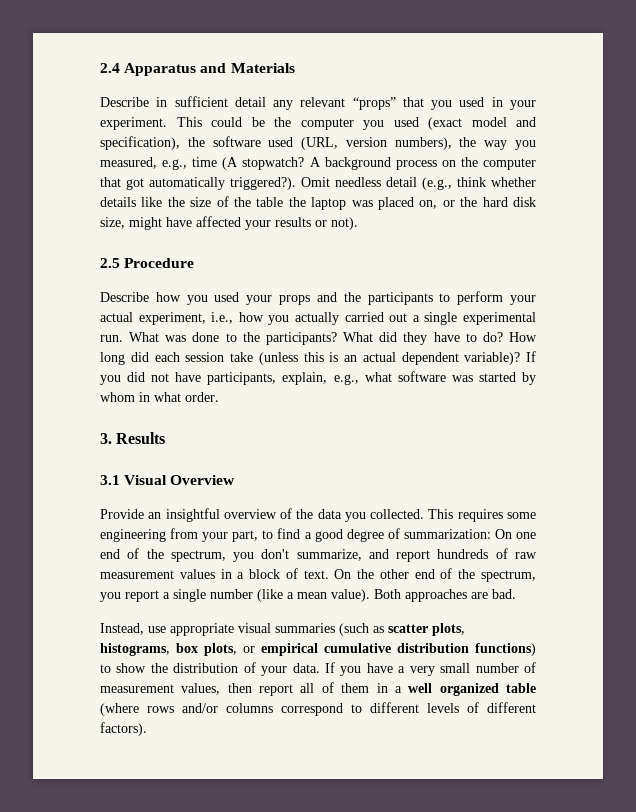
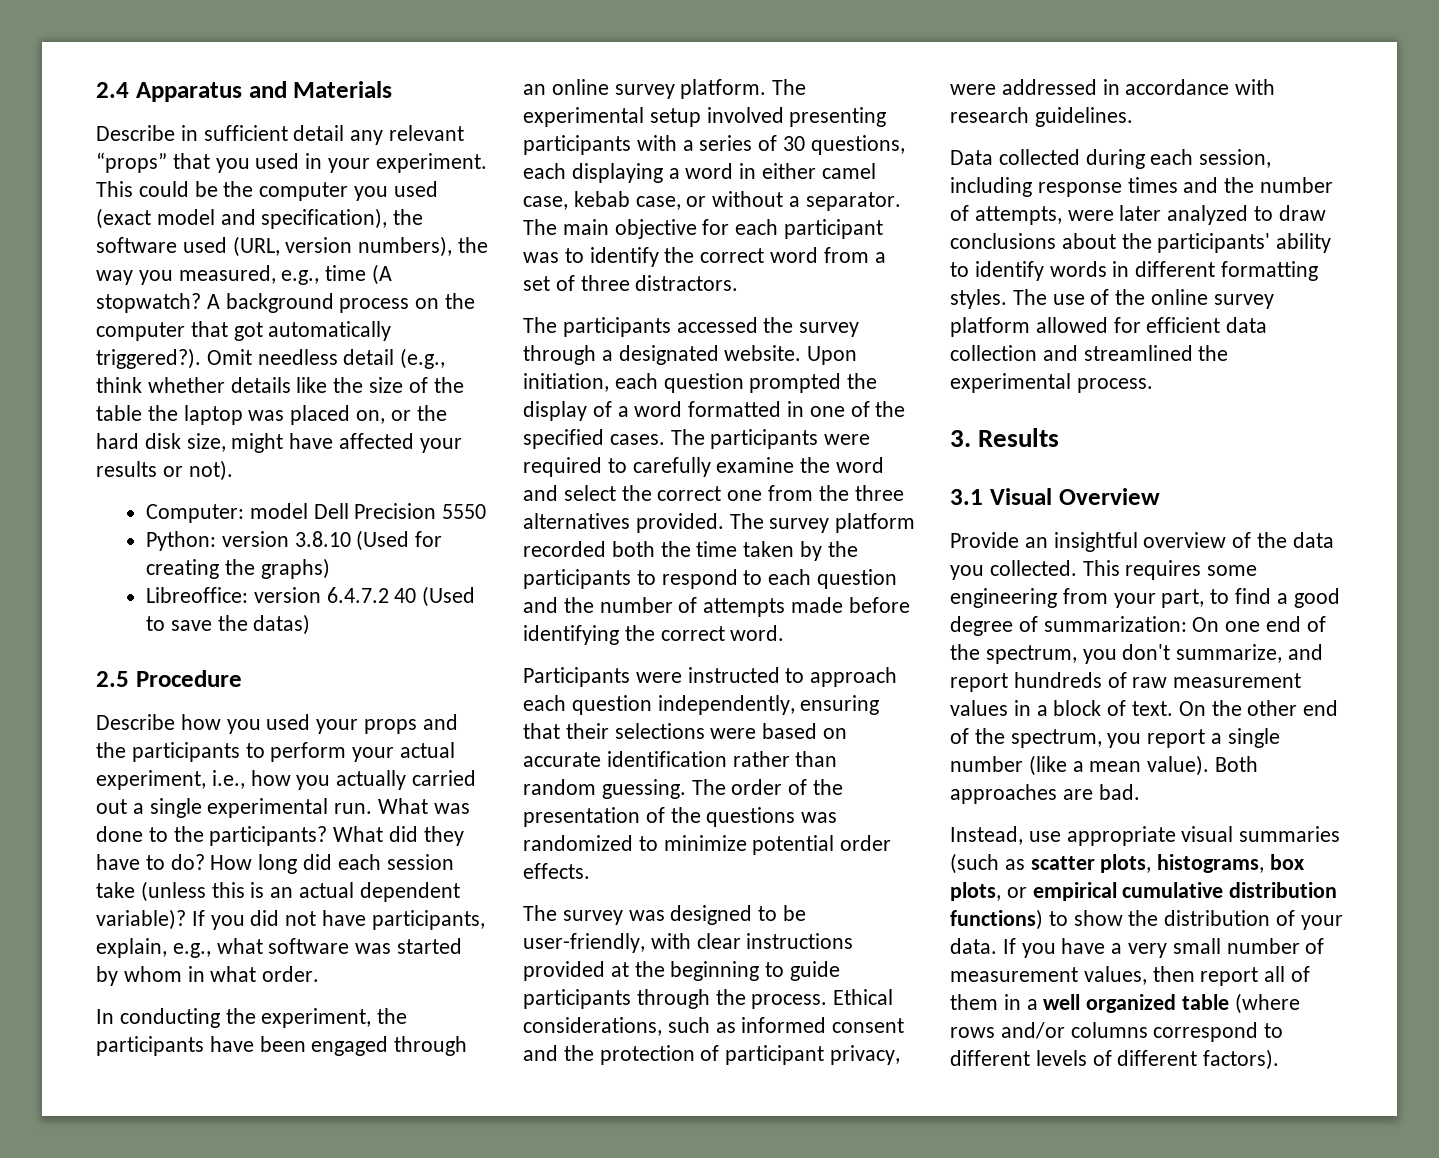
(358, 223) none -> [145,503,487,523] [145,530,443,551] [145,558,330,579] [145,586,476,607] [145,614,311,635] // Computer: model Dell Precision 5550 // Python: version 3.8.10 (Used for creating the graphs) // Libreoffice: version 6.4.7.2 40 (Used to save the datas)
(219, 397) none -> [96,1008,408,1028] [96,1036,468,1056] [523,79,807,99] [523,107,887,127] [523,135,905,155] [523,163,876,183] [523,191,901,211] [523,219,884,239] [523,247,886,267] [523,275,739,291] [523,317,860,337] [523,345,858,365] [523,373,878,393] [523,401,906,421] [523,429,871,449] [523,457,885,477] [523,485,904,501] [523,513,916,533] [523,541,858,561] [523,569,898,589] [523,597,910,617] [523,625,785,645] [523,667,898,687] [523,695,880,715] [523,723,848,739] [523,751,838,767] [523,779,844,799] [523,807,838,827] [523,835,892,855] [523,863,590,879] [523,905,807,925] [523,933,854,953] [523,961,841,981] [523,989,894,1009] [523,1017,905,1036] [523,1045,901,1065] [950,79,1276,95] [950,107,1133,127] [950,149,1272,169] [950,177,1334,197] [950,205,1326,225] [950,233,1332,253] [950,261,1319,281] [950,289,1274,309] [950,317,1268,337] [950,345,1229,361] [950,373,1153,393] // In conducting the experiment, the participants have been engaged through an online survey platform. The experimental setup involved presenting participants with a series of 30 questions, each displaying a word in either camel case, kebab case, or without a separator. The main objective for each participant was to identify the correct word from a set of three distractors. // The participants accessed the survey through a designated website. Upon initiation, each question prompted the display of a word formatted in one of the specified cases. The participants were required to carefully examine the word and select the correct one from the three alternatives provided. The survey platform recorded both the time taken by the participants to respond to each question and the number of attempts made before identifying the correct word. // Participants were instructed to approach each question independently, ensuring that their selections were based on accurate identification rather than random guessing. The order of the presentation of the questions was randomized to minimize potential order effects. // The survey was designed to be user-friendly, with clear instructions provided at the beginning to guide participants through the process. Ethical considerations, such as informed consent and the protection of participant privacy, were addressed in accordance with research guidelines. // Data collected during each session, including response times and the number of attempts, were later analyzed to draw conclusions about the participants' ability to identify words in different formatting styles. The use of the online survey platform allowed for efficient data collection and streamlined the experimental process.

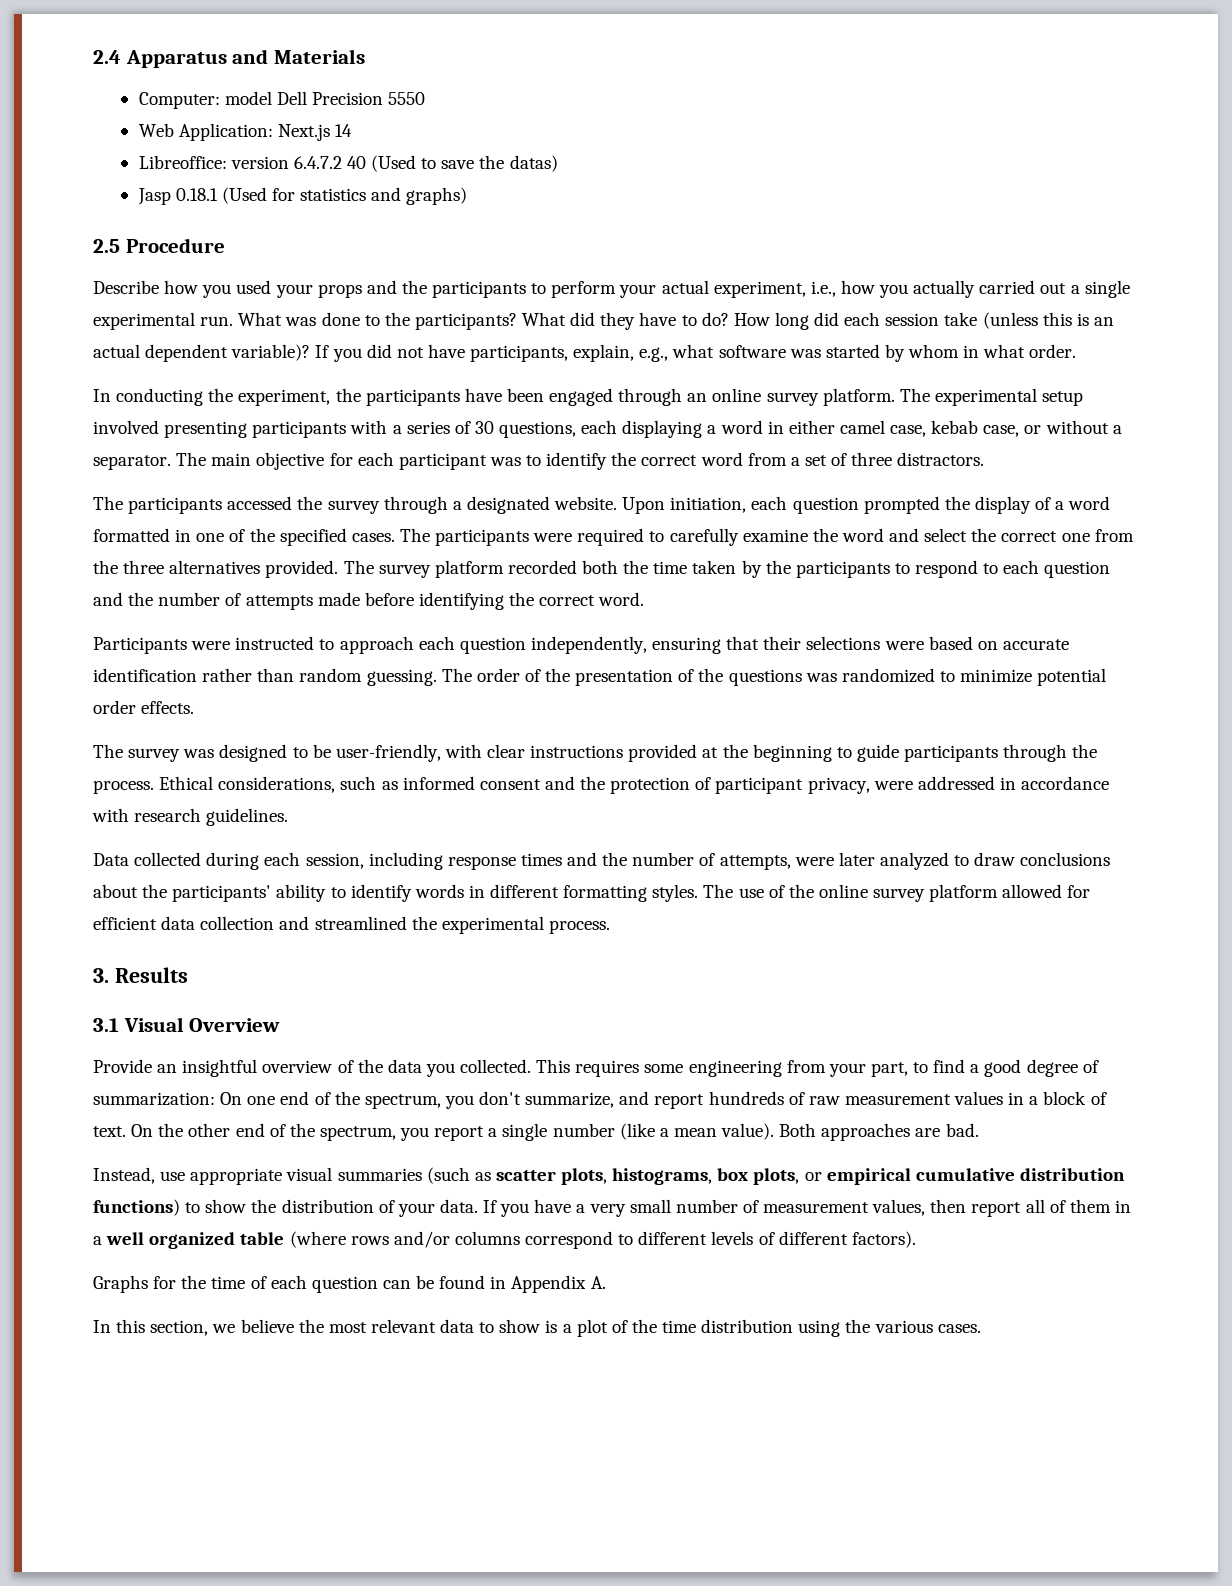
[96,125,465,145] [96,152,487,173] [96,181,438,201] [96,208,424,229] [96,236,489,257] [96,264,393,285] [96,293,476,313] [96,321,392,341] [96,348,446,369] [96,377,464,393] [96,405,447,425] [96,433,462,453] [96,460,233,481] // Describe in sufficient detail any relevant “props” that you used in your experiment. This could be the computer you used (exact model and specification), the software used (URL, version numbers), the way you measured, e.g., time (A stopwatch? A background process on the computer that got automatically triggered?). Omit needless detail (e.g., think whether details like the size of the table the laptop was placed on, or the hard disk size, might have affected your results or not). -> (366, 56) none
[145,530,443,551] [145,558,330,579] Python: version 3.8.10 (Used for creating the graphs) -> [138,123,352,141] Web Application: Next.js 14
(311, 624) none -> [137,187,468,205] // Jasp 0.18.1 (Used for statistics and graphs)
(1280, 1059) none -> [93,1275,606,1293] [93,1319,981,1337] // Graphs for the time of each question can be found in Appendix A. // In this section, we believe the most relevant data to show is a plot of the time distribution using the various cases.

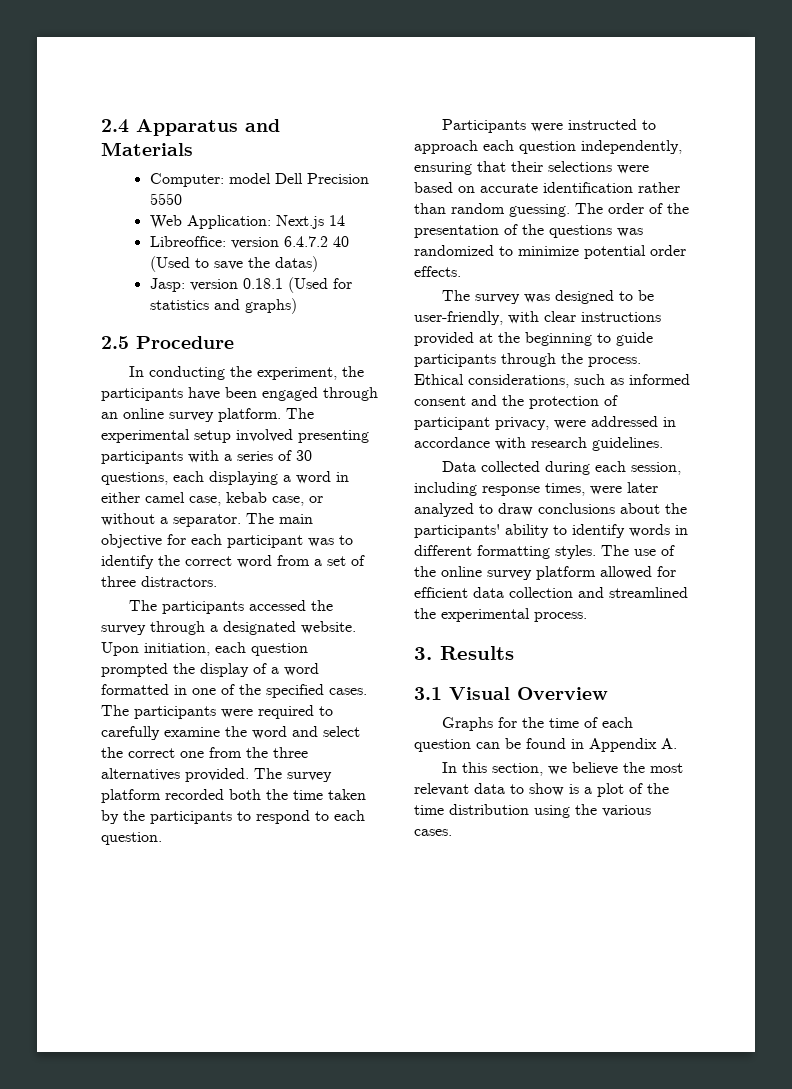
[137,188,171,205] Jasp -> [149,278,238,292] Jasp: version
[93,280,1130,298] [93,312,1114,330] [93,344,1077,362] // Describe how you used your props and the participants to perform your actual experiment, i.e., how you actually carried out a single experimental run. What was done to the participants? What did they have to do? How long did each session take (unless this is an actual dependent variable)? If you did not have participants, explain, e.g., what software was started by whom in what order. -> (234, 342) none
[1044,561,1111,578] [93,592,645,610] question and the number of attempts made before identifying the correct word. -> [101,832,162,845] question.
[520,852,791,870] times and the number of attempts, -> [545,483,585,496] times,
[93,1059,1099,1077] [93,1091,1107,1109] [93,1123,979,1141] [93,1167,1125,1185] [93,1199,1131,1217] [93,1231,916,1249] // Provide an insightful overview of the data you collected. This requires some engineering from your part, to find a good degree of summarization: On one end of the spectrum, you don't summarize, and report hundreds of raw measurement values in a block of text. On the other end of the spectrum, you report a single number (like a mean value). Both approaches are bad. // Instead, use appropriate visual summaries (such as scatter plots, histograms, box plots, or empirical cumulative distribution functions) to show the distribution of your data. If you have a very small number of measurement values, then report all of them in a well organized table (where rows and/or columns correspond to different levels of different factors). -> (608, 693) none

